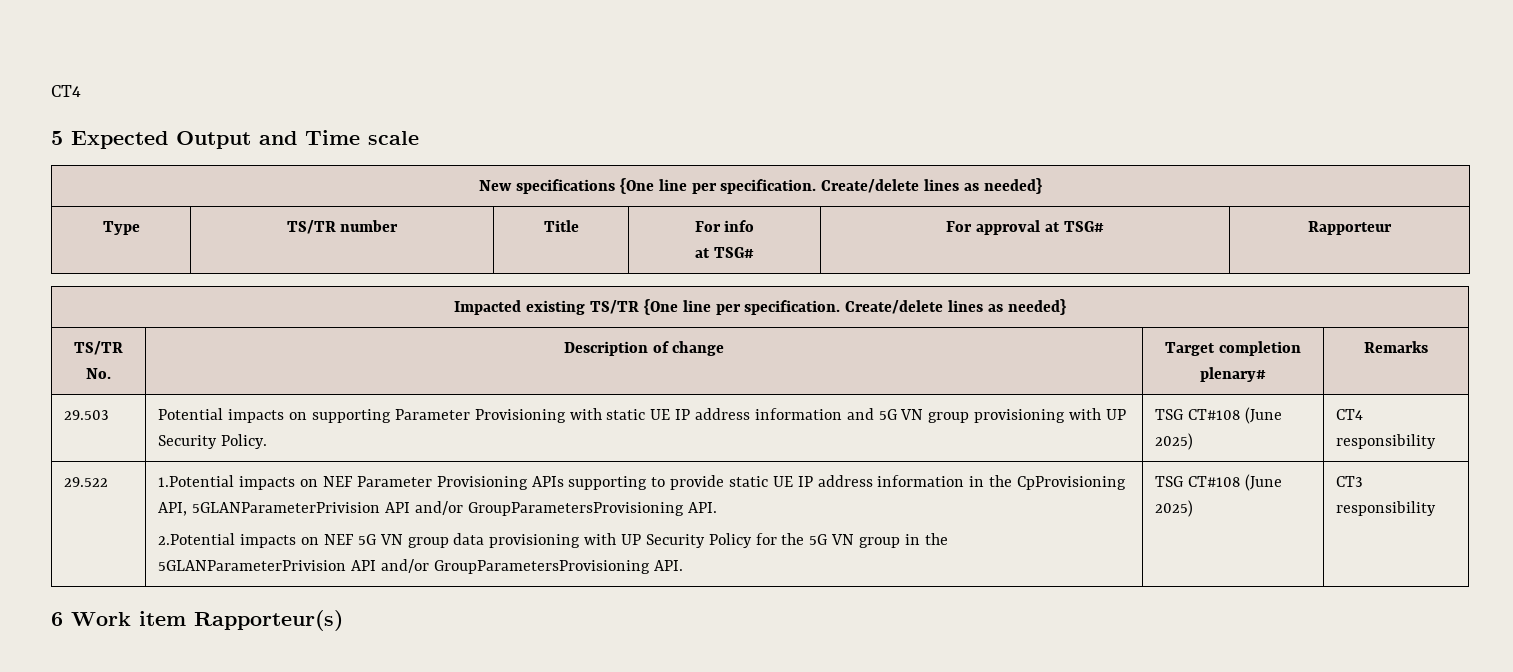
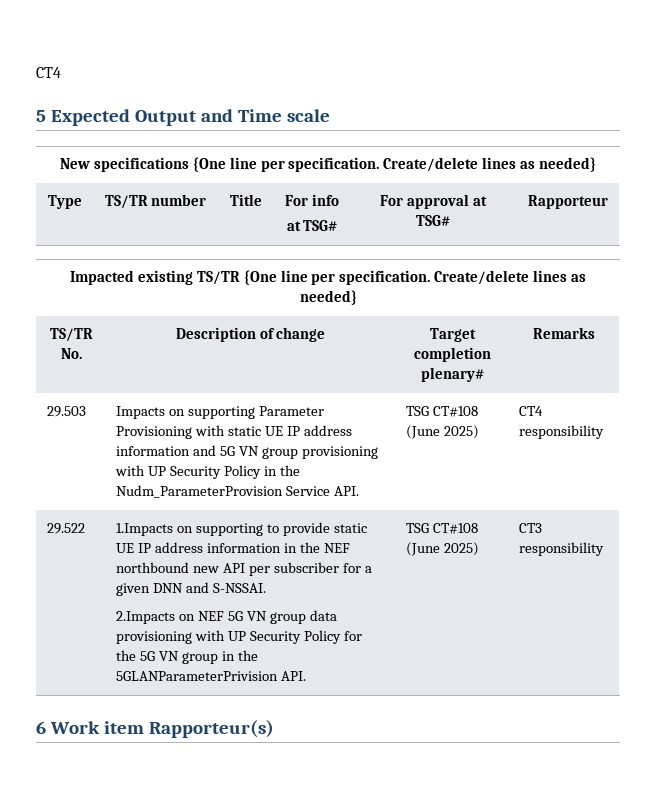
[158,408,285,423] Potential impacts -> [116,406,166,419] Impacts
[221,434,268,449] Policy. -> [224,465,301,479] [116,485,360,498] Policy in the Nudm_ParameterProvision Service API.
[158,475,564,490] 1.Potential impacts on NEF Parameter Provisioning APIs -> [116,523,194,536] 1.Impacts on
[1017,476,1127,490] [158,501,717,516] [158,533,297,548] CpProvisioning API, 5GLANParameterPrivision API and/or GroupParametersProvisioning API. // 2.Potential impacts -> [323,543,350,553] [116,562,372,576] [116,582,267,596] [116,611,176,624] NEF northbound new API per subscriber for a given DNN and S-NSSAI. // 2.Impacts
[351,559,651,574] API and/or GroupParametersProvisioning -> (279, 676) none

